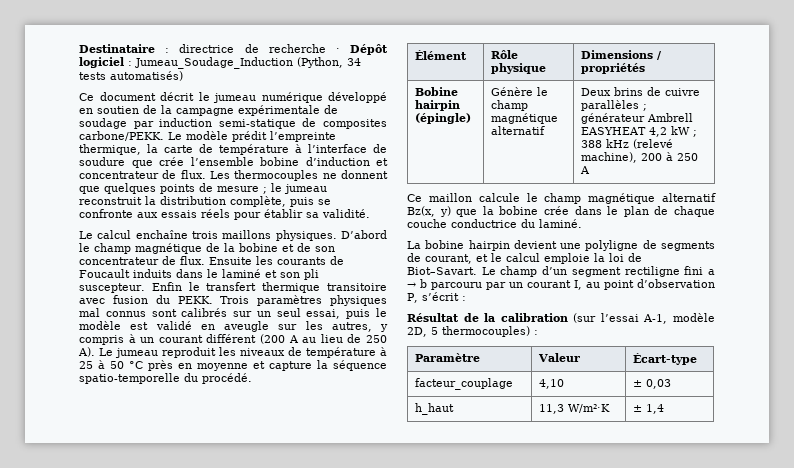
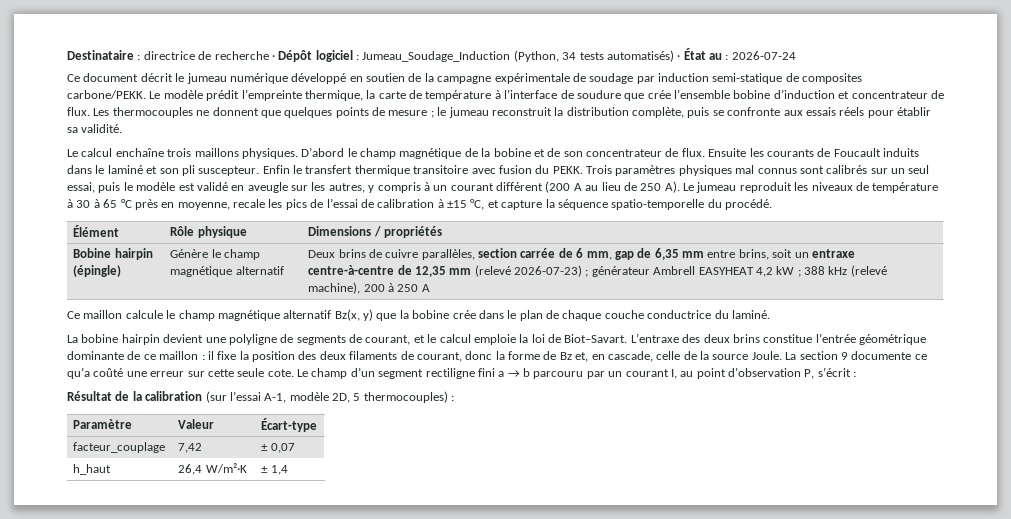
(183, 76) none -> [677,48,796,60] · État au : 2026-07-24
[79,360,248,371] 25 à 50 °C près en moyenne -> [76,198,485,210] 30 à 65 °C près en moyenne, recale les pics de l’essai de calibration à ±15 °C,
[581,100,640,111] parallèles -> [421,248,855,260] [308,265,583,277] parallèles, section carrée de 6 mm, gap de 6,35 mm entre brins, soit un entraxe centre-à-centre de 12,35 mm (relevé 2026-07-23)
(477, 271) none -> [630,333,926,345] [67,351,927,362] [67,367,294,379] L’entraxe des deux brins constitue l’entrée géométrique dominante de ce maillon : il fixe la position des deux filaments de courant, donc la forme de Bz et, en cascade, celle de la source Joule. La section 9 documente ce qu’a coûté une erreur sur cette seule cote.
[539,379,565,389] [633,379,672,389] 4,10 | ± 0,03 -> [178,443,203,453] [261,443,295,453] 7,42 | ± 0,07
[539,404,565,414] 11,3 -> [178,464,203,475] 26,4

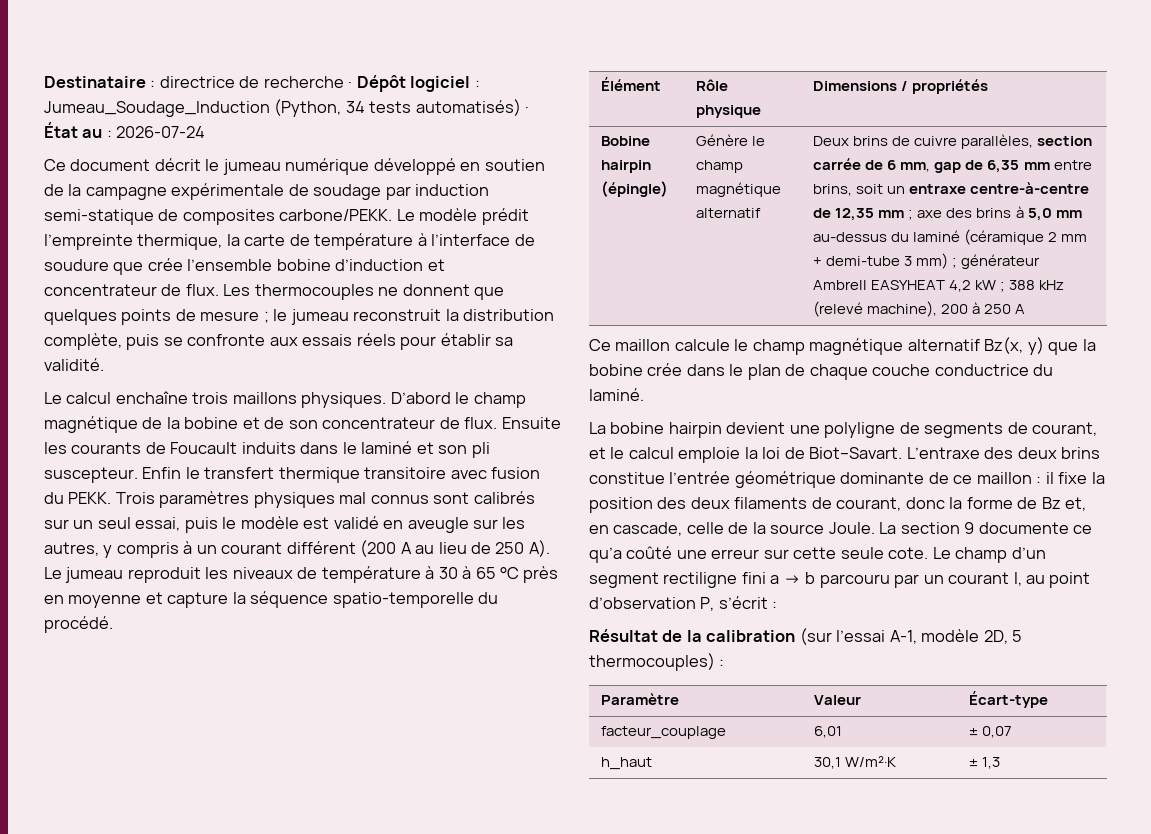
[177,198,485,210] moyenne, recale les pics de l’essai de calibration à ±15 °C, -> [68,595,142,608] moyenne
[474,265,583,277] (relevé 2026-07-23) -> [908,206,1082,221] [813,229,1088,245] [813,253,949,269] ; axe des brins à 5,0 mm au-dessus du laminé (céramique 2 mm + demi-tube 3 mm)
[178,443,203,453] 7,42 -> [814,726,843,738] 6,01
[178,464,203,475] 26,4 -> [814,757,842,769] 30,1
[270,465,288,475] 1,4 -> [982,757,1001,769] 1,3

